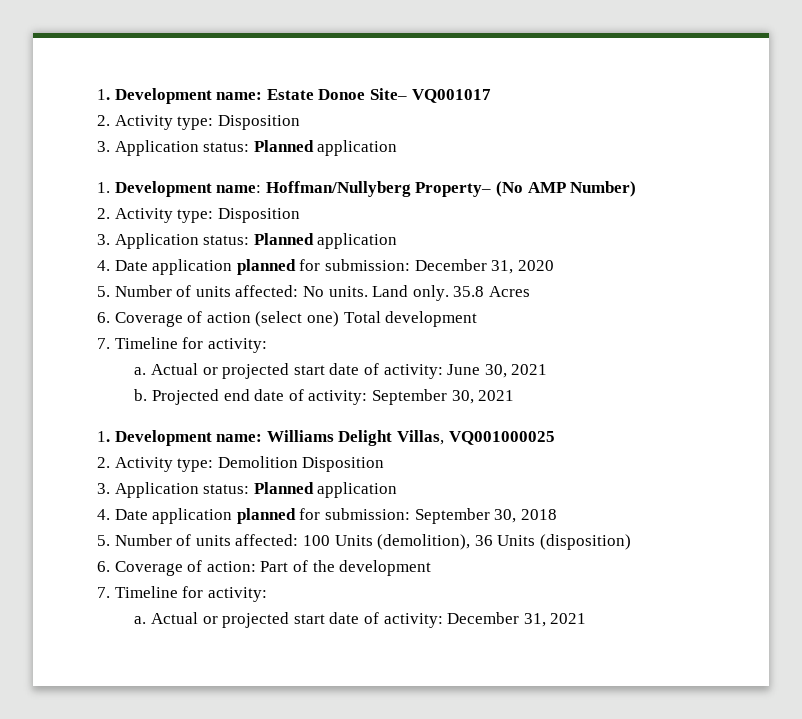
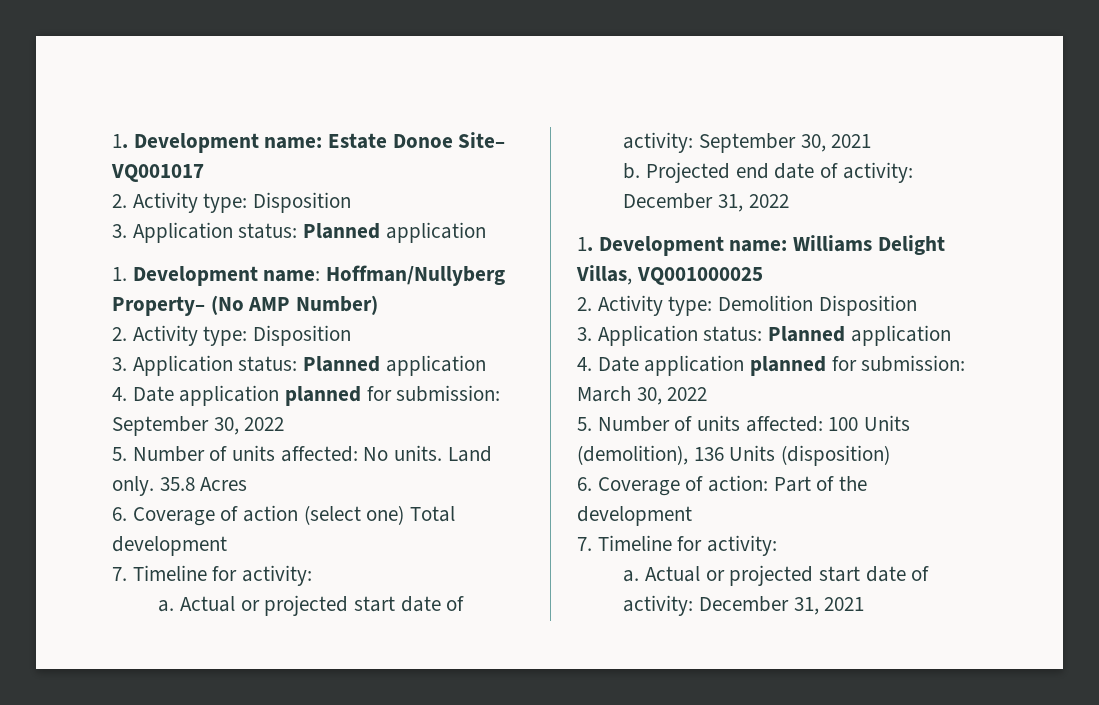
[414,259,554,274] December 31, 2020 -> [112,416,285,436] September 30, 2022
[447,364,481,375] June -> [699,133,797,153] September
[371,389,515,405] September 30, 2021 -> [623,193,789,212] December 31, 2022
[414,508,557,524] September 30, 2018 -> [577,386,708,405] March 30, 2022
[474,535,493,546] 36 -> [693,447,724,461] 136

